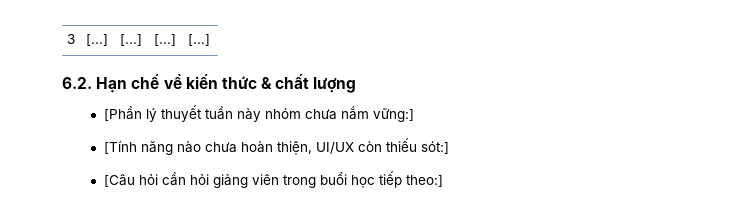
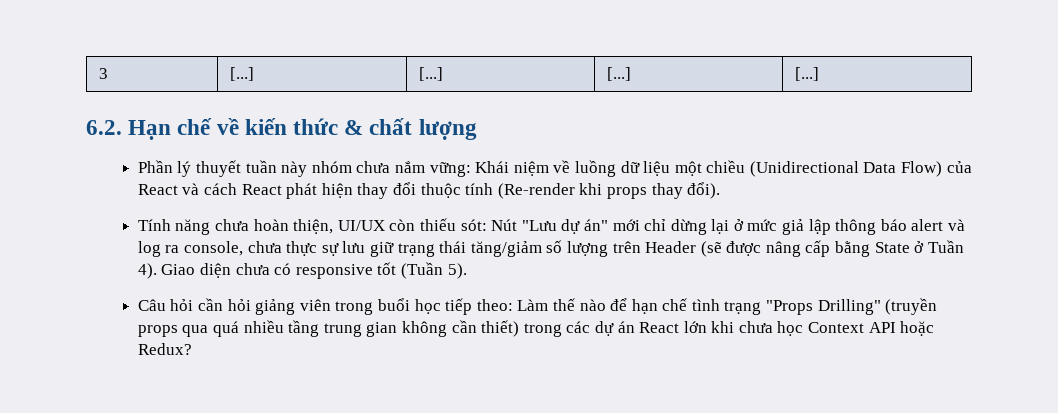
[103,106,142,121] [Phần -> [137,160,173,173] Phần
[372,108,414,122] [103,141,201,155] vững:] // [Tính năng nào -> [429,160,972,177] [137,182,721,199] [137,219,211,235] vững: Khái niệm về luồng dữ liệu một chiều (Unidirectional Data Flow) của React và cách React phát hiện thay đổi thuộc tính (Re-render khi props thay đổi). // Tính năng
[420,141,449,154] [103,174,135,187] sót:] // [Câu -> [460,219,965,235] [137,240,964,257] [137,262,467,279] [137,299,166,311] sót: Nút "Lưu dự án" mới chỉ dừng lại ở mức giả lập thông báo alert và log ra console, chưa thực sự lưu giữ trạng thái tăng/giảm số lượng trên Header (sẽ được nâng cấp bằng State ở Tuần 4). Giao diện chưa có responsive tốt (Tuần 5). // Câu
[405,175,443,187] theo:] -> [476,298,938,315] [137,320,935,337] [137,343,192,355] theo: Làm thế nào để hạn chế tình trạng "Props Drilling" (truyền props qua quá nhiều tầng trung gian không cần thiết) trong các dự án React lớn khi chưa học Context API hoặc Redux?

